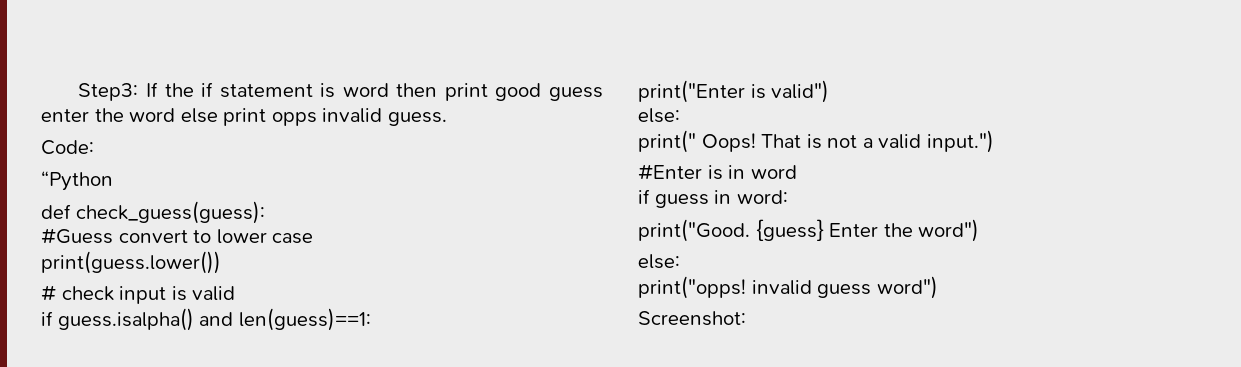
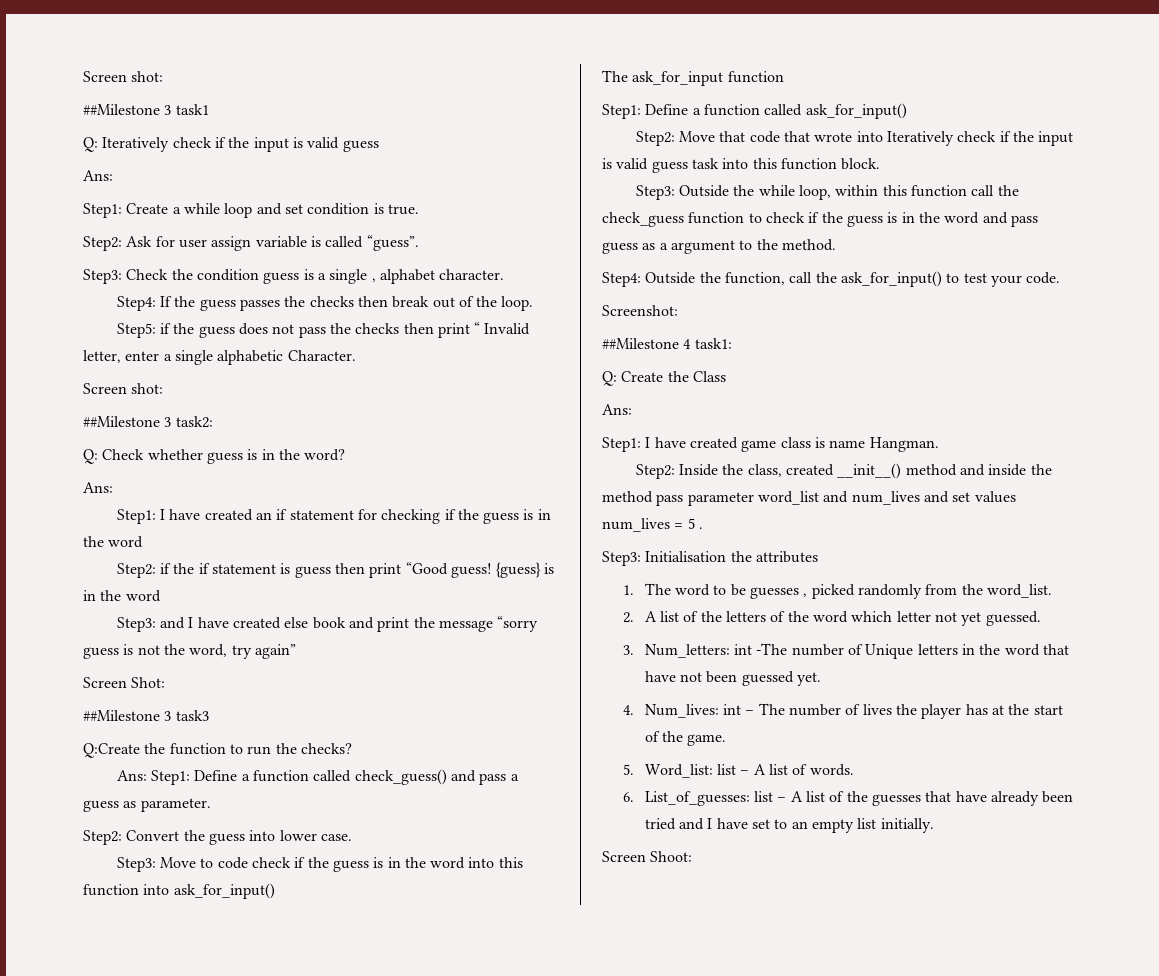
[78,82,158,101] Step3: If -> [83,71,164,82] [83,104,209,115] [83,137,379,152] [83,170,113,181] [83,203,419,218] [83,235,419,251] [83,269,505,284] [116,296,534,311] [116,322,531,338] [83,350,356,365] [83,383,164,394] [83,416,213,428] [83,449,346,464] [83,482,113,493] [116,509,551,524] [83,536,144,548] [116,563,171,578] Screen shot: // ##Milestone 3 task1 // Q: Iteratively check if the input is valid guess // Ans: // Step1: Create a while loop and set condition is true. // Step2: Ask for user assign variable is called “guess”. // Step3: Check the condition guess is a single , alphabet character. // Step4: If the guess passes the checks then break out of the loop. // Step5: if the guess does not pass the checks then print “ Invalid letter, enter a single alphabetic Character. // Screen shot: // ##Milestone 3 task2: // Q: Check whether guess is in the word? // Ans: // Step1: I have created an if statement for checking if the guess is in the word // Step2: if
[342,83,603,101] [41,108,447,126] [41,140,94,155] [41,171,113,191] [41,201,265,224] [41,228,314,244] [41,251,221,274] [41,285,236,304] [41,308,371,331] [638,80,830,103] [638,108,680,123] [638,130,994,153] [638,164,797,180] [638,189,788,208] [638,219,980,242] [638,254,680,269] [638,276,938,299] [638,311,746,326] word then print good guess enter the word else print opps invalid guess. // Code: // “Python // def check_guess(guess): // #Guess convert to lower case // print(guess.lower()) // # check input is valid // if guess.isalpha() and len(guess)==1: // print("Enter is valid") // else: // print(" Oops! That is not a valid input.") // #Enter is in word // if guess in word: // print("Good. {guess} Enter the word") // else: // print("opps! invalid guess word") // Screenshot: -> [294,562,555,578] [83,590,161,602] [116,616,539,632] [83,644,296,659] [83,677,166,688] [83,710,209,721] [83,743,352,758] [116,769,519,785] [83,798,211,812] [83,830,352,845] [116,857,523,872] [83,883,275,899] [602,70,784,86] [602,103,907,119] [635,131,1074,146] [602,158,881,173] [635,185,1019,200] [602,212,1038,227] [602,239,836,254] [602,271,1061,287] [602,305,678,316] [602,338,732,349] [602,371,726,386] [602,404,632,415] [602,437,939,452] [635,463,1052,479] [602,491,1016,506] [602,518,703,532] [602,551,818,566] [623,583,1052,599] [623,611,1041,626] [623,643,1069,659] [644,671,822,686] [623,703,1063,719] [644,731,727,746] [623,764,854,778] [623,791,1074,806] [644,818,934,833] [602,851,693,862] guess then print “Good guess! {guess} is in the word // Step3: and I have created else book and print the message “sorry guess is not the word, try again” // Screen Shot: // ##Milestone 3 task3 // Q:Create the function to run the checks? // Ans: Step1: Define a function called check_guess() and pass a guess as parameter. // Step2: Convert the guess into lower case. // Step3: Move to code check if the guess is in the word into this function into ask_for_input() // The ask_for_input function // Step1: Define a function called ask_for_input() // Step2: Move that code that wrote into Iteratively check if the input is valid guess task into this function block. // Step3: Outside the while loop, within this function call the check_guess function to check if the guess is in the word and pass guess as a argument to the method. // Step4: Outside the function, call the ask_for_input() to test your code. // Screenshot: // ##Milestone 4 task1: // Q: Create the Class // Ans: // Step1: I have created game class is name Hangman. // Step2: Inside the class, created __init__() method and inside the method pass parameter word_list and num_lives and set values num_lives = 5 . // Step3: Initialisation the attributes // 1. The word to be guesses , picked randomly from the word_list. // 2. A list of the letters of the word which letter not yet guessed. // 3. Num_letters: int -The number of Unique letters in the word that have not been guessed yet. // 4. Num_lives: int – The number of lives the player has at the start of the game. // 5. Word_list: list – A list of words. // 6. List_of_guesses: list – A list of the guesses that have already been tried and I have set to an empty list initially. // Screen Shoot:

